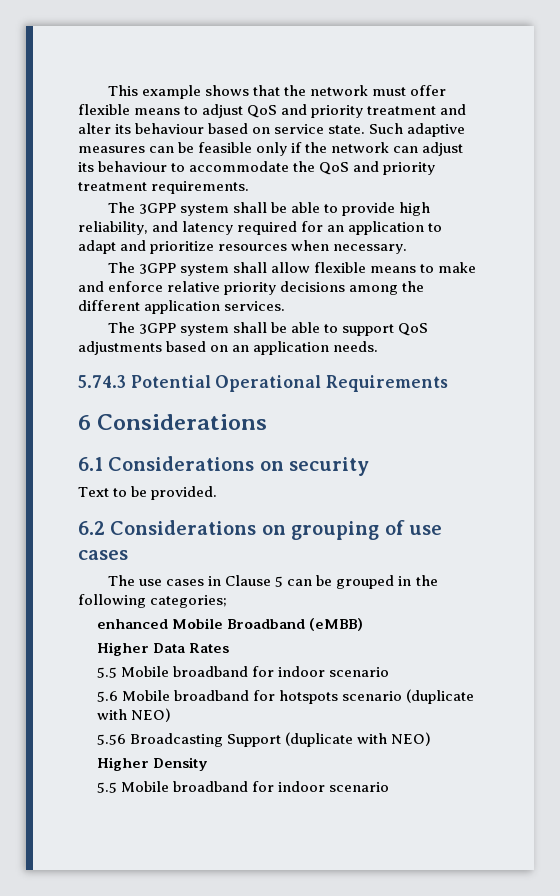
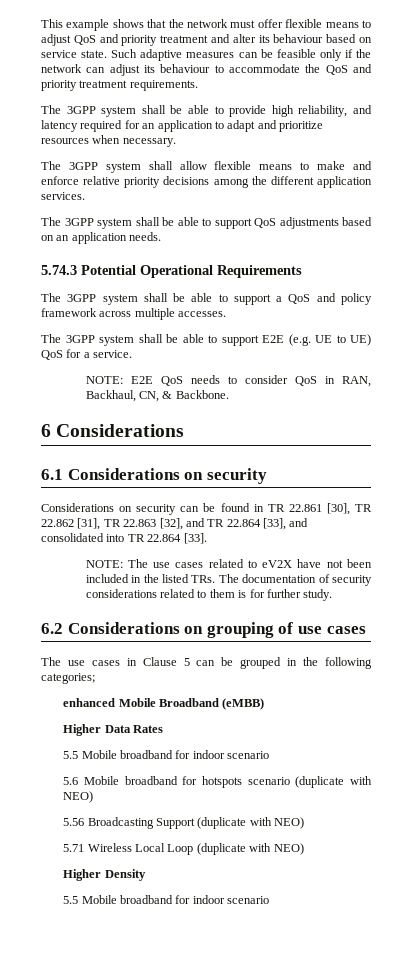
(449, 383) none -> [41,293,372,305] [41,308,227,320] [41,334,371,346] [41,349,133,360] [85,375,371,387] [85,390,229,402] // The 3GPP system shall be able to support a QoS and policy framework across multiple accesses. // The 3GPP system shall be able to support E2E (e.g. UE to UE) QoS for a service. // NOTE: E2E QoS needs to consider QoS in RAN, Backhaul, CN, & Backbone.
[78,486,218,500] Text to be provided. -> [41,503,372,515] [41,518,309,530] [41,533,207,544] [85,559,373,568] [85,574,372,586] [85,589,333,601] Considerations on security can be found in TR 22.861 [30], TR 22.862 [31], TR 22.863 [32], and TR 22.864 [33], and consolidated into TR 22.864 [33]. // NOTE: The use cases related to eV2X have not been included in the listed TRs. The documentation of security considerations related to them is for further study.
(432, 739) none -> [63,843,304,855] // 5.71 Wireless Local Loop (duplicate with NEO)

